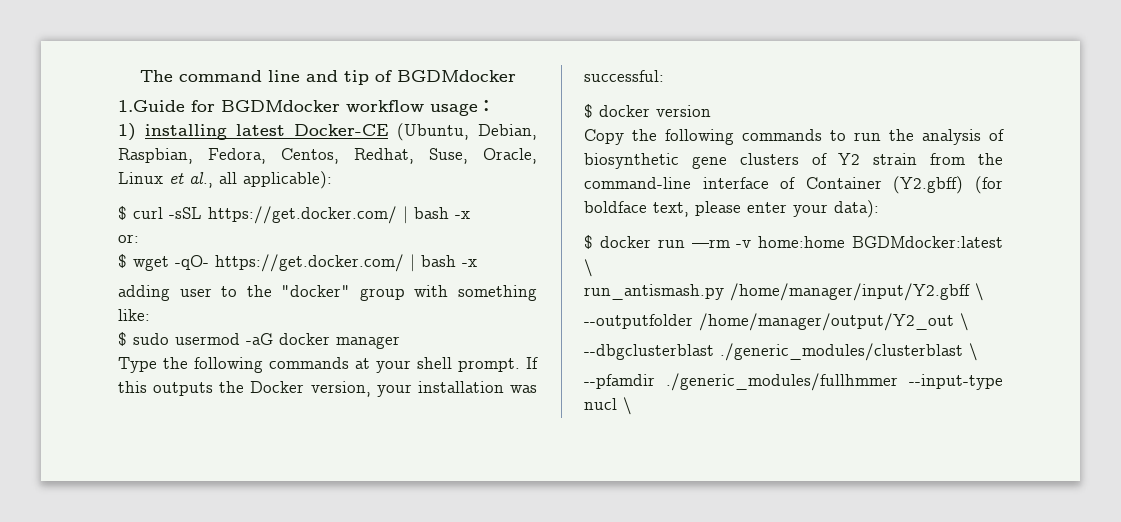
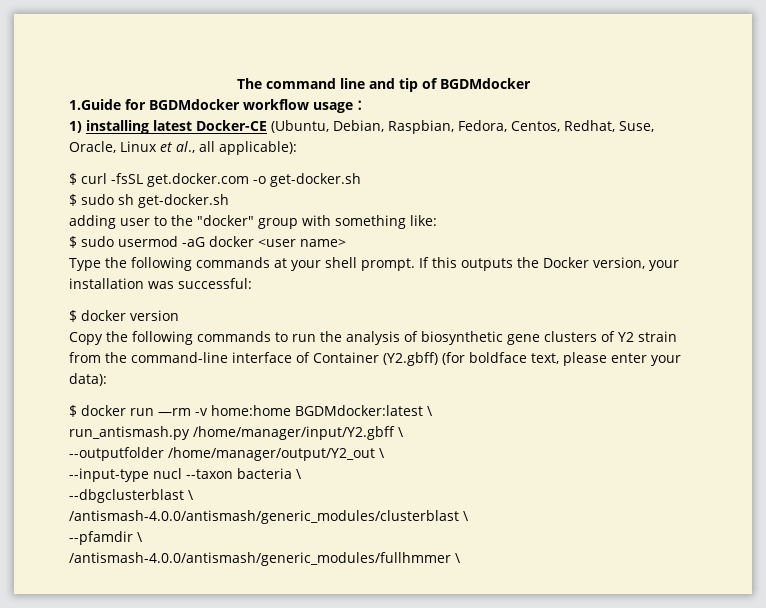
[169,206,470,224] [118,234,139,243] [118,254,477,272] -sSL https://get.docker.com/ | bash -x // or: // $ wget -qO- https://get.docker.com/ | bash -x -> [111,173,361,187] [69,194,229,208] -fsSL get.docker.com -o get-docker.sh // $ sudo sh get-docker.sh
[336,336,400,349] manager -> [258,239,346,247] <user name>
(969, 322) none -> [69,468,302,482] // --input-type nucl --taxon bacteria \
[720,343,963,361] ./generic_modules/clusterblast -> [188,490,194,500] [69,510,459,524] \ // /antismash-4.0.0/antismash/generic_modules/clusterblast
[666,373,1003,391] [584,397,632,415] ./generic_modules/fullhmmer --input-type nucl \ -> [137,532,143,542] [69,552,461,566] \ // /antismash-4.0.0/antismash/generic_modules/fullhmmer \

